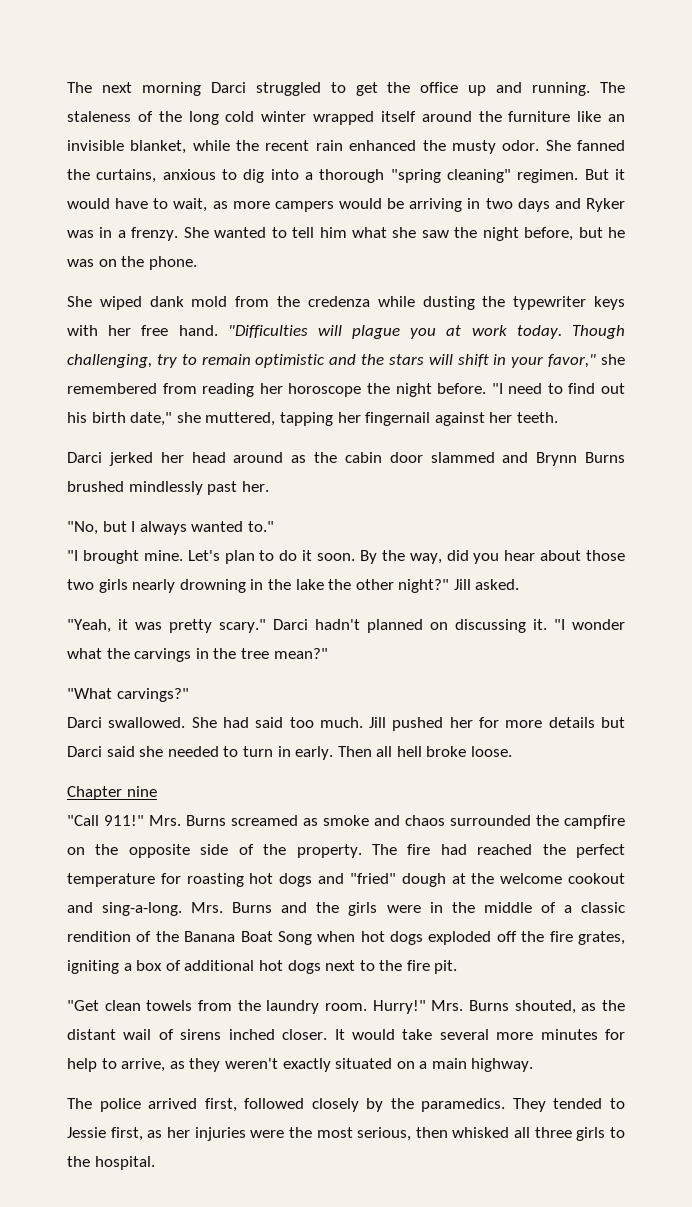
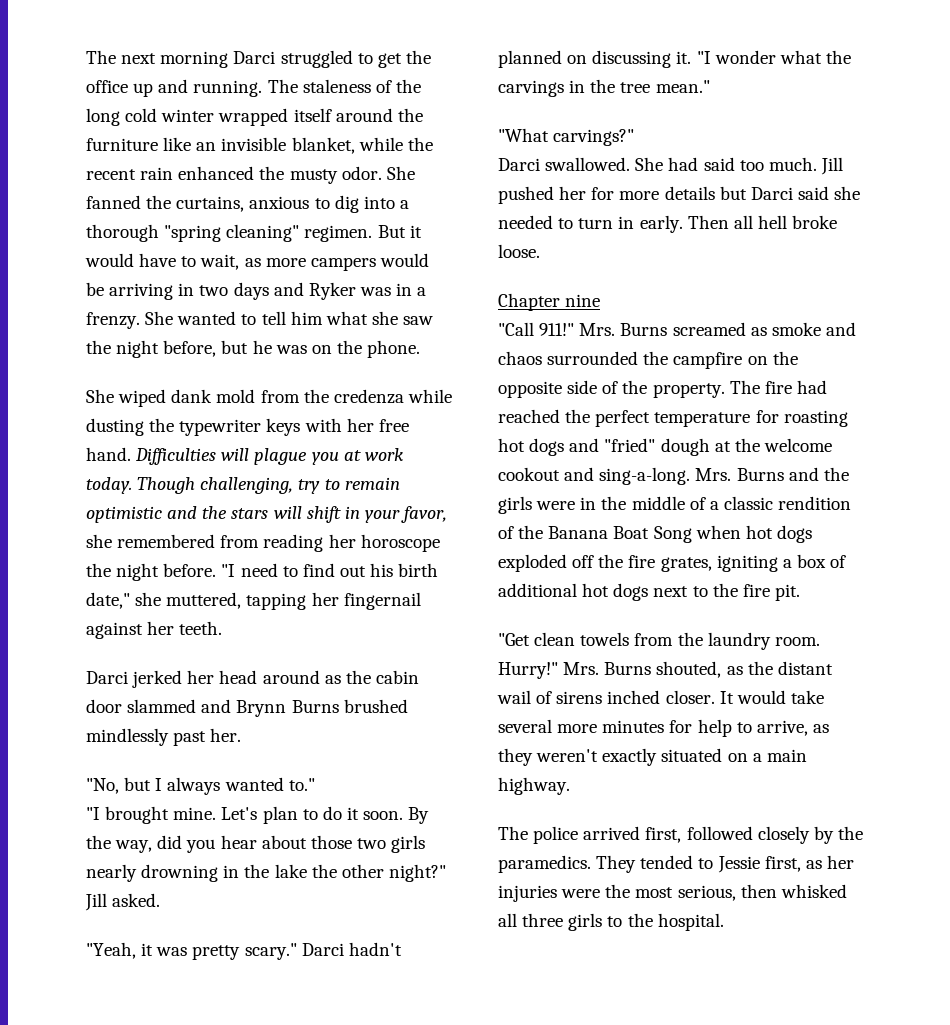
[227,325,308,338] "Difficulties -> [135,448,217,465] Difficulties
[548,354,597,368] favor," -> [401,506,448,523] favor,
[273,648,328,659] mean?" -> [655,80,710,93] mean."

